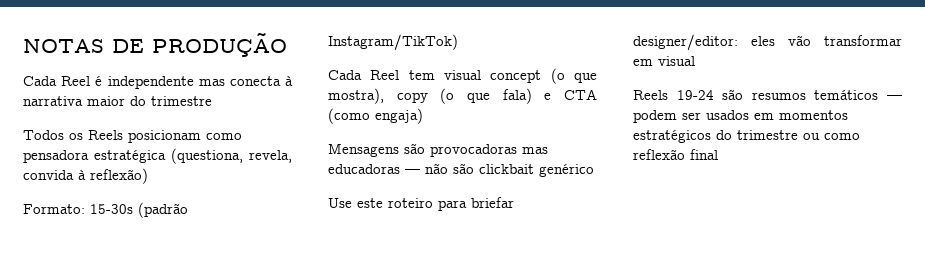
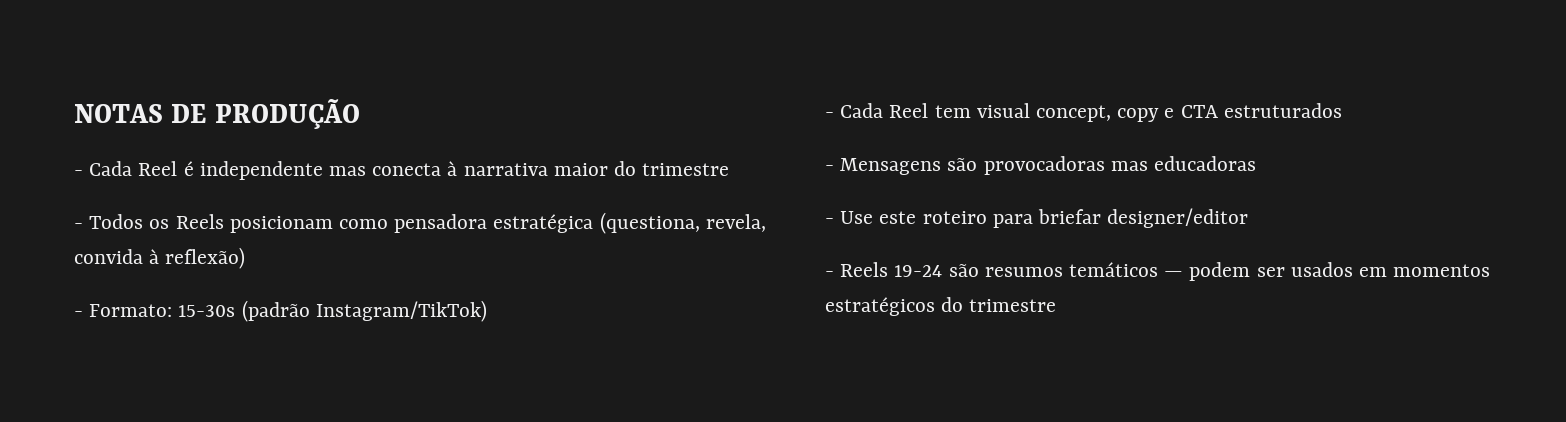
(287, 45) none -> [74,170,83,176] -
(212, 101) none -> [74,223,83,229] -
(148, 176) none -> [74,311,83,317] -
(458, 42) none -> [825,112,834,118] -
[490,68,597,84] [328,88,597,104] [328,108,423,124] concept (o que mostra), copy (o que fala) e CTA (como engaja) // -> [1036,103,1342,122] [825,165,834,171] concept, copy e CTA estruturados // -
[405,163,594,177] — não são clickbait genérico // -> [825,218,834,224] // -
[633,34,902,51] [633,56,695,66] designer/editor: eles vão transformar em visual // -> [1107,208,1249,228] [825,271,834,277] designer/editor // -
[803,133,860,140] [633,149,718,160] ou como reflexão final -> (1057, 305) none

